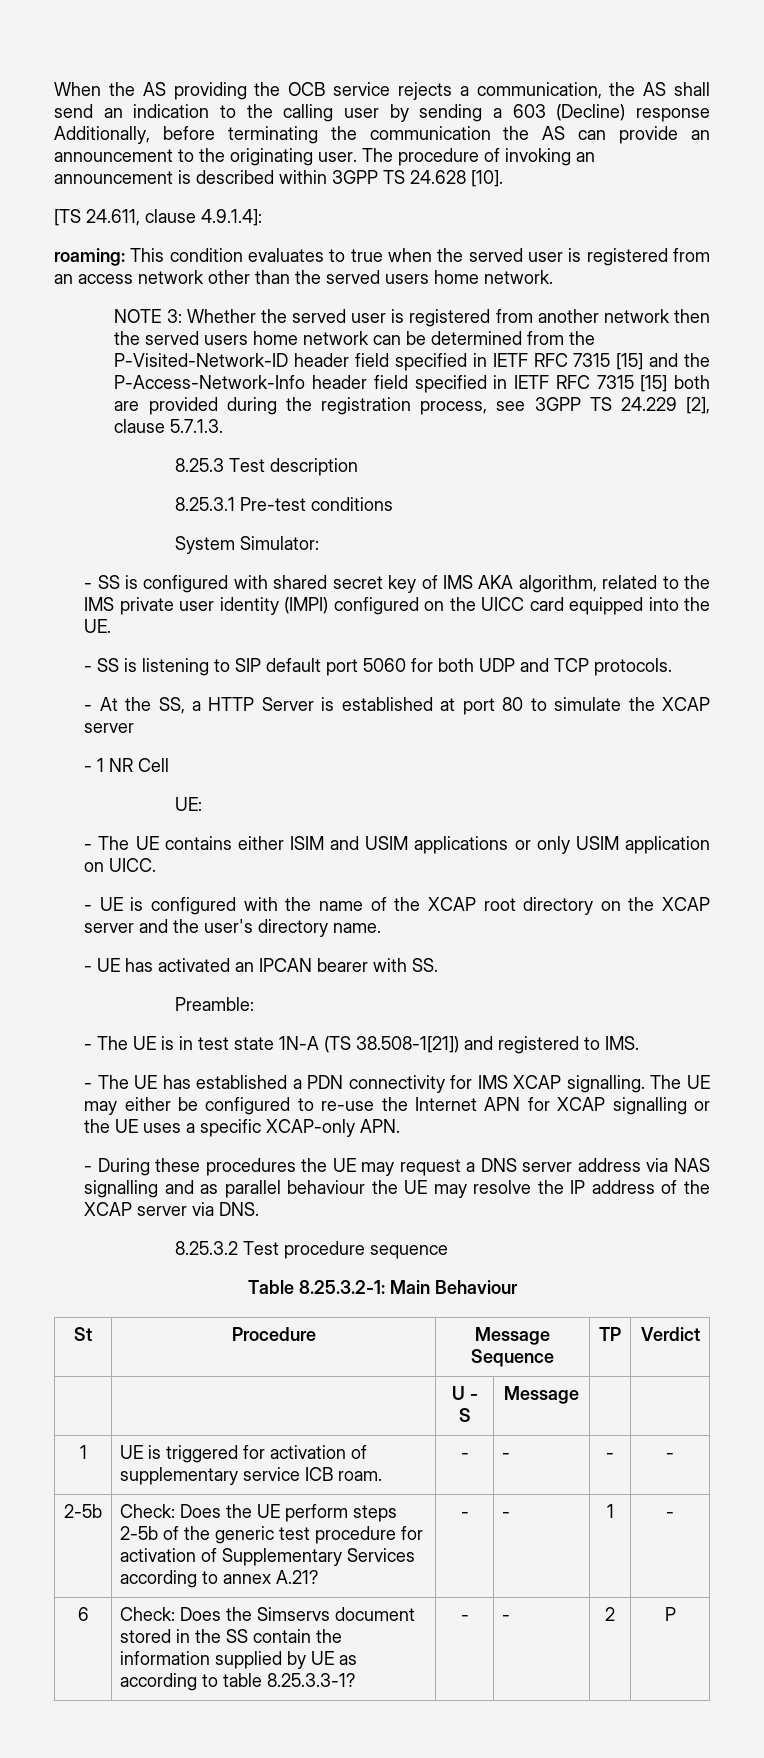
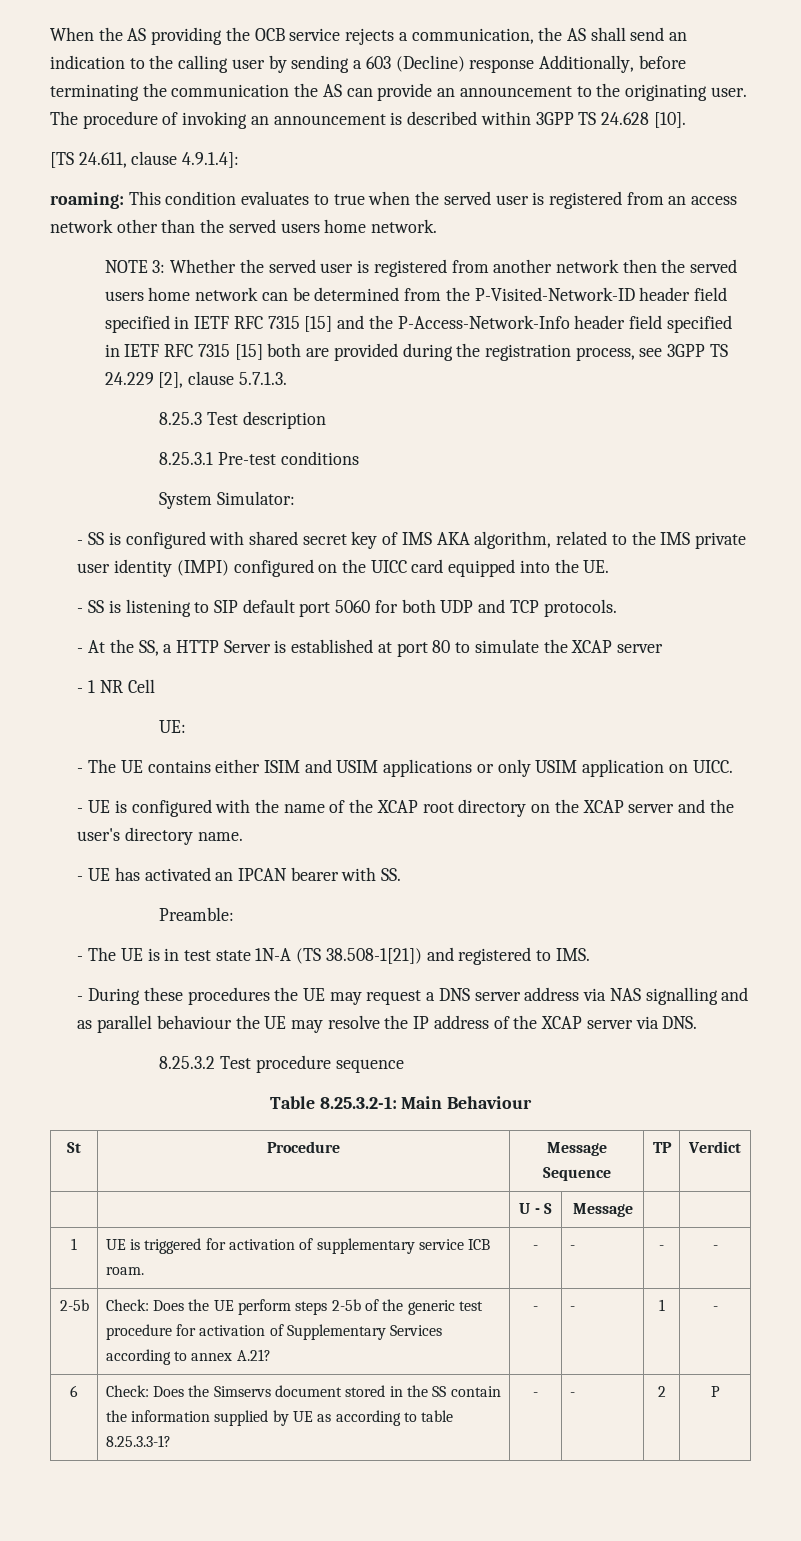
[84,1075,710,1093] [84,1097,710,1115] [84,1119,401,1137] // - The UE has established a PDN connectivity for IMS XCAP signalling. The UE may either be configured to re-use the Internet APN for XCAP signalling or the UE uses a specific XCAP-only APN. -> (590, 954) none

